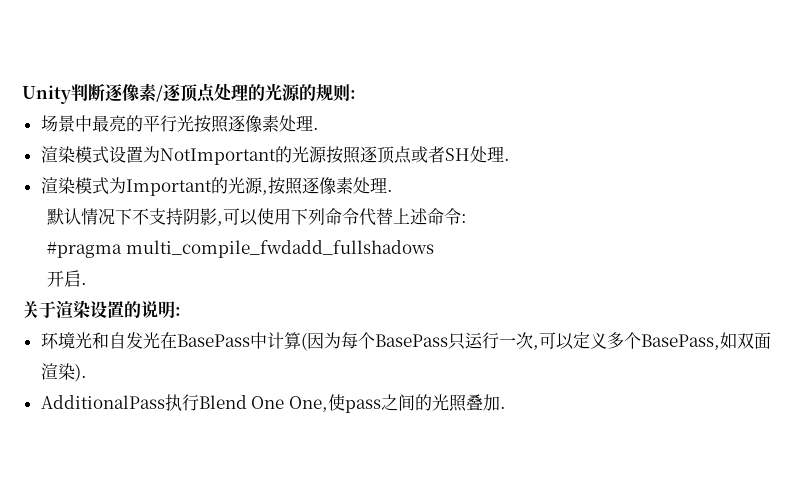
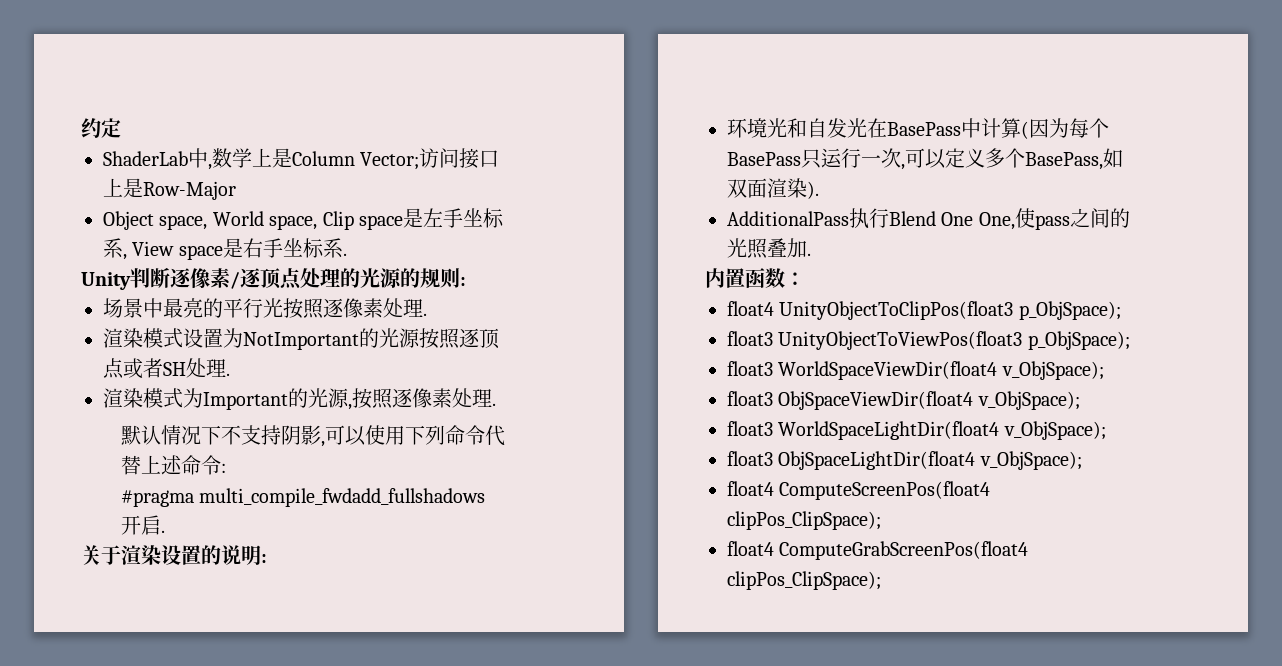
(22, 94) none -> [81,118,121,138] [103,148,500,170] [103,178,236,200] [103,208,504,230] [103,238,347,260] 约定 // ShaderLab中,数学上是Column Vector;访问接口上是Row-Major // Object space, World space, Clip space是左手坐标系, View space是右手坐标系. //
(506, 407) none -> [705,268,805,288] [727,301,1121,320] [727,331,1130,350] [727,361,1104,380] [727,391,1080,410] [727,421,1106,440] [727,451,1082,470] [727,481,991,500] [727,511,881,530] [727,541,1029,560] [727,571,881,590] // 内置函数： // float4 UnityObjectToClipPos(float3 p_ObjSpace); // float3 UnityObjectToViewPos(float3 p_ObjSpace); // float3 WorldSpaceViewDir(float4 v_ObjSpace); // float3 ObjSpaceViewDir(float4 v_ObjSpace); // float3 WorldSpaceLightDir(float4 v_ObjSpace); // float3 ObjSpaceLightDir(float4 v_ObjSpace); // float4 ComputeScreenPos(float4 clipPos_ClipSpace); // float4 ComputeGrabScreenPos(float4 clipPos_ClipSpace);

